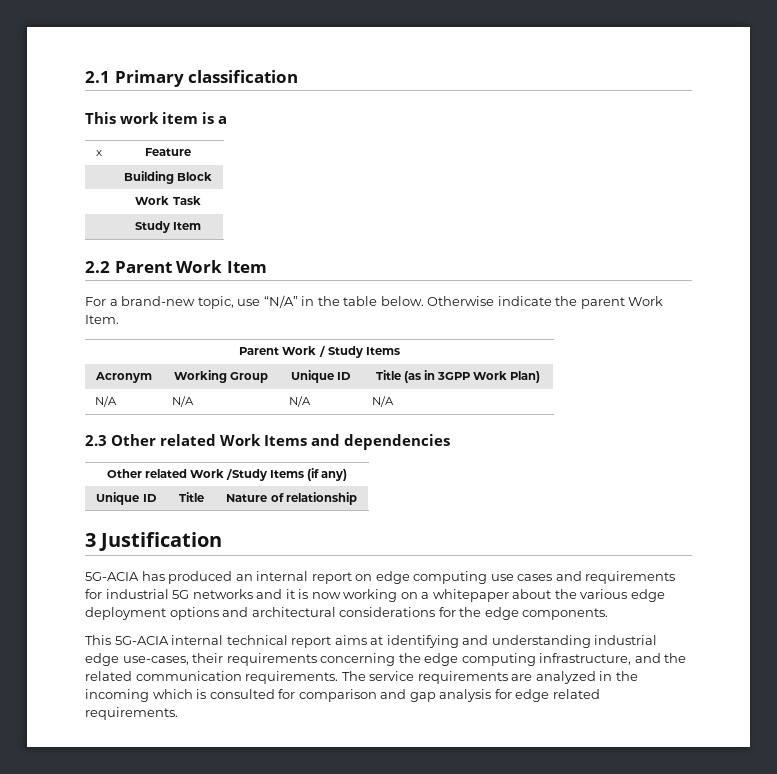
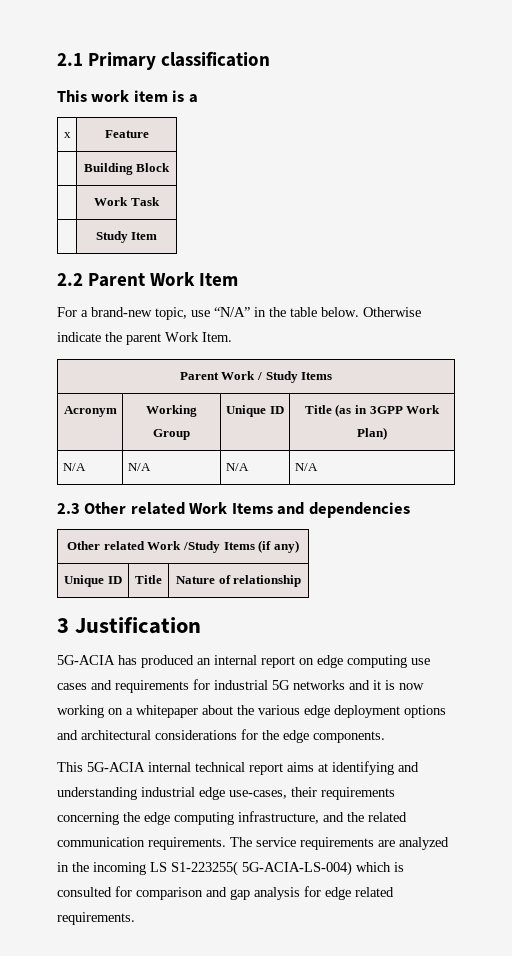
(149, 695) none -> [150,861,352,876] LS S1-223255( 5G-ACIA-LS-004)

